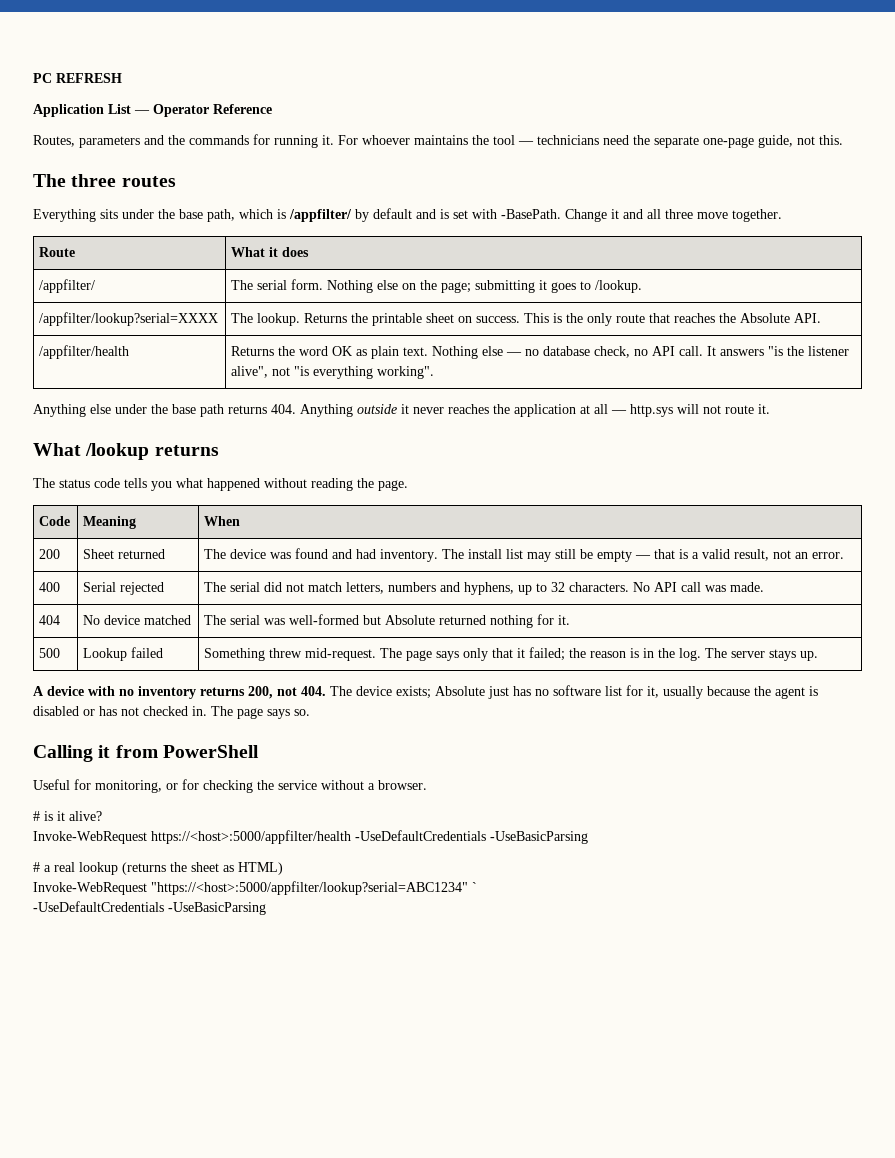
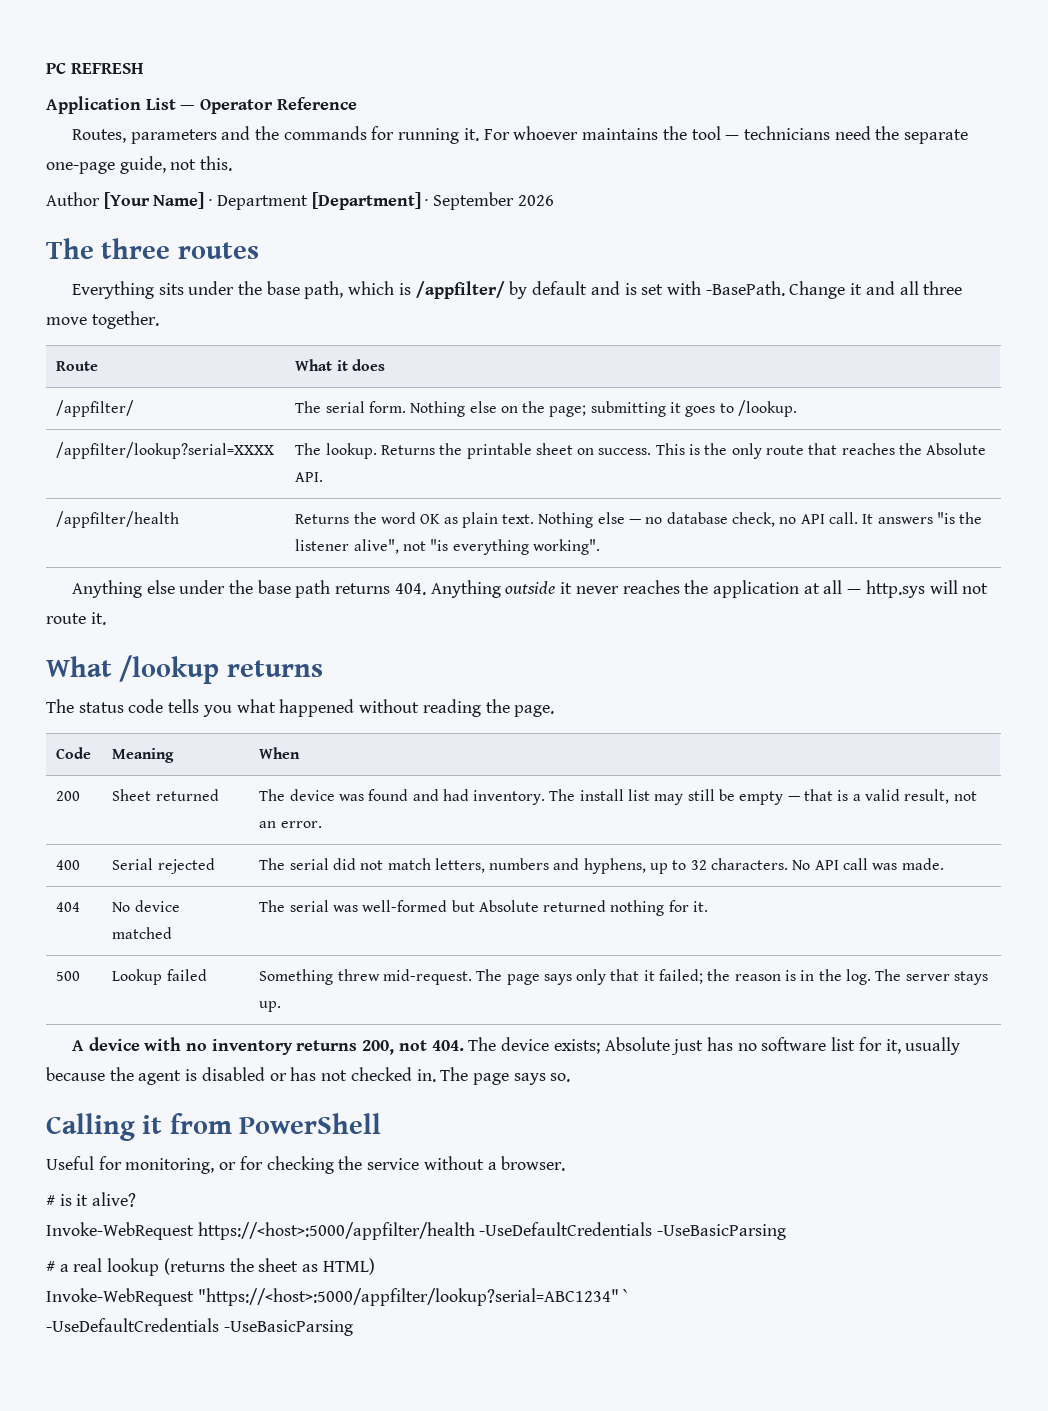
(843, 140) none -> [46,192,554,210] // Author [Your Name] · Department [Department] · September 2026

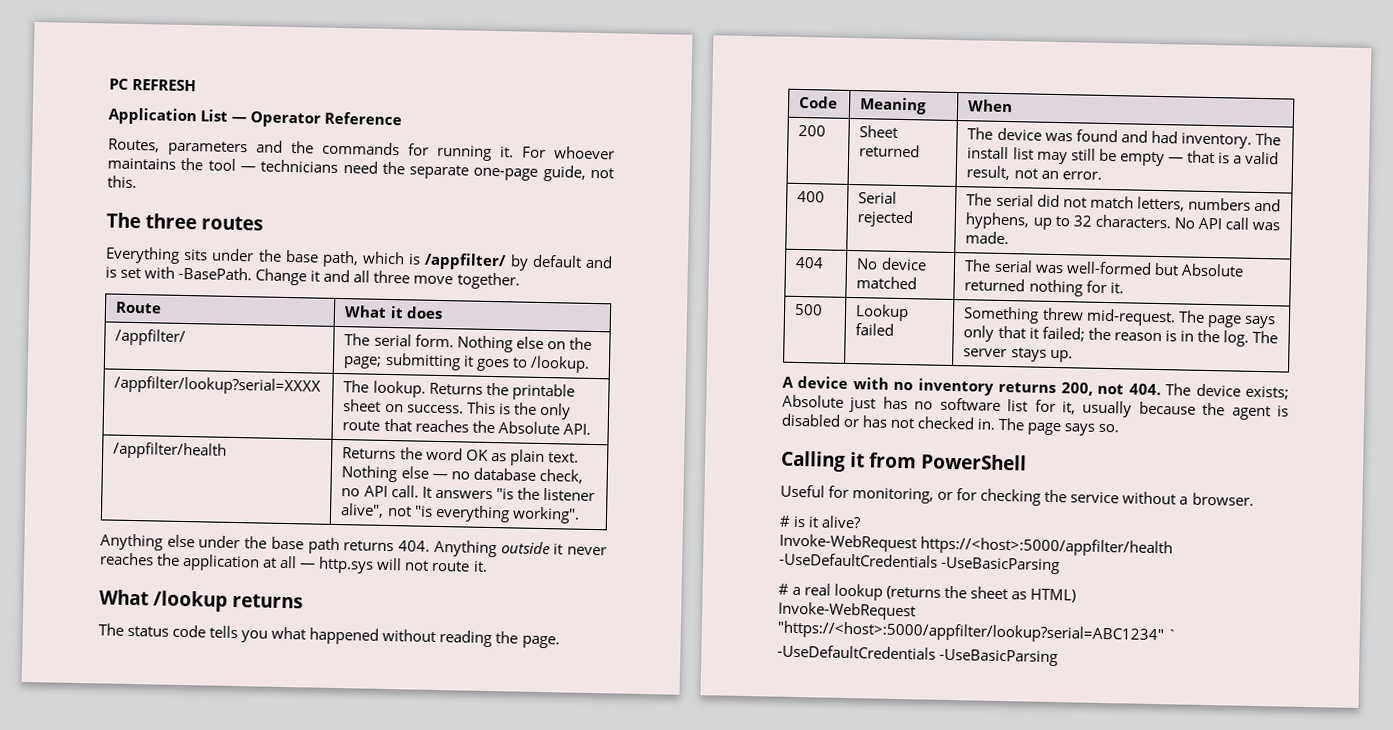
[46,192,554,210] // Author [Your Name] · Department [Department] · September 2026 -> (137, 182) none

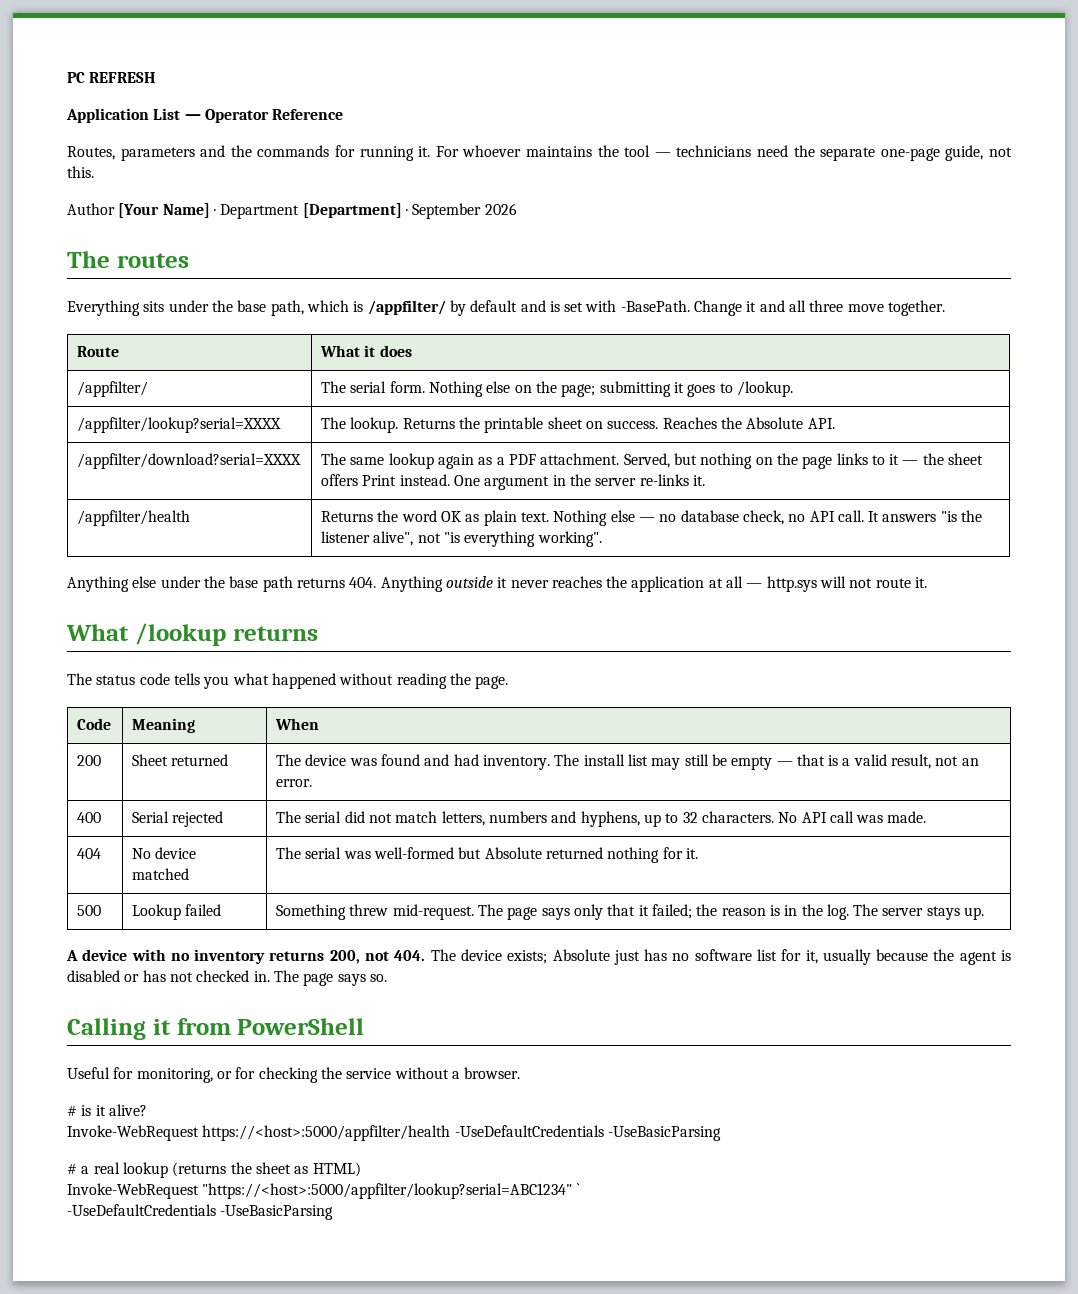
[106,212,198,230] // The three -> [67,203,517,219] [67,251,110,268] // Author [Your Name] · Department [Department] · September 2026 // The
[466,401,571,420] [342,418,591,435] This is the only route that reaches the Absolute API. -> [662,417,835,429] [77,453,302,469] [321,453,984,469] [321,474,705,490] Reaches the Absolute API. // /appfilter/download?serial=XXXX | The same lookup again as a PDF attachment. Served, but nothing on the page links to it — the sheet offers Print instead. One argument in the server re-links it.

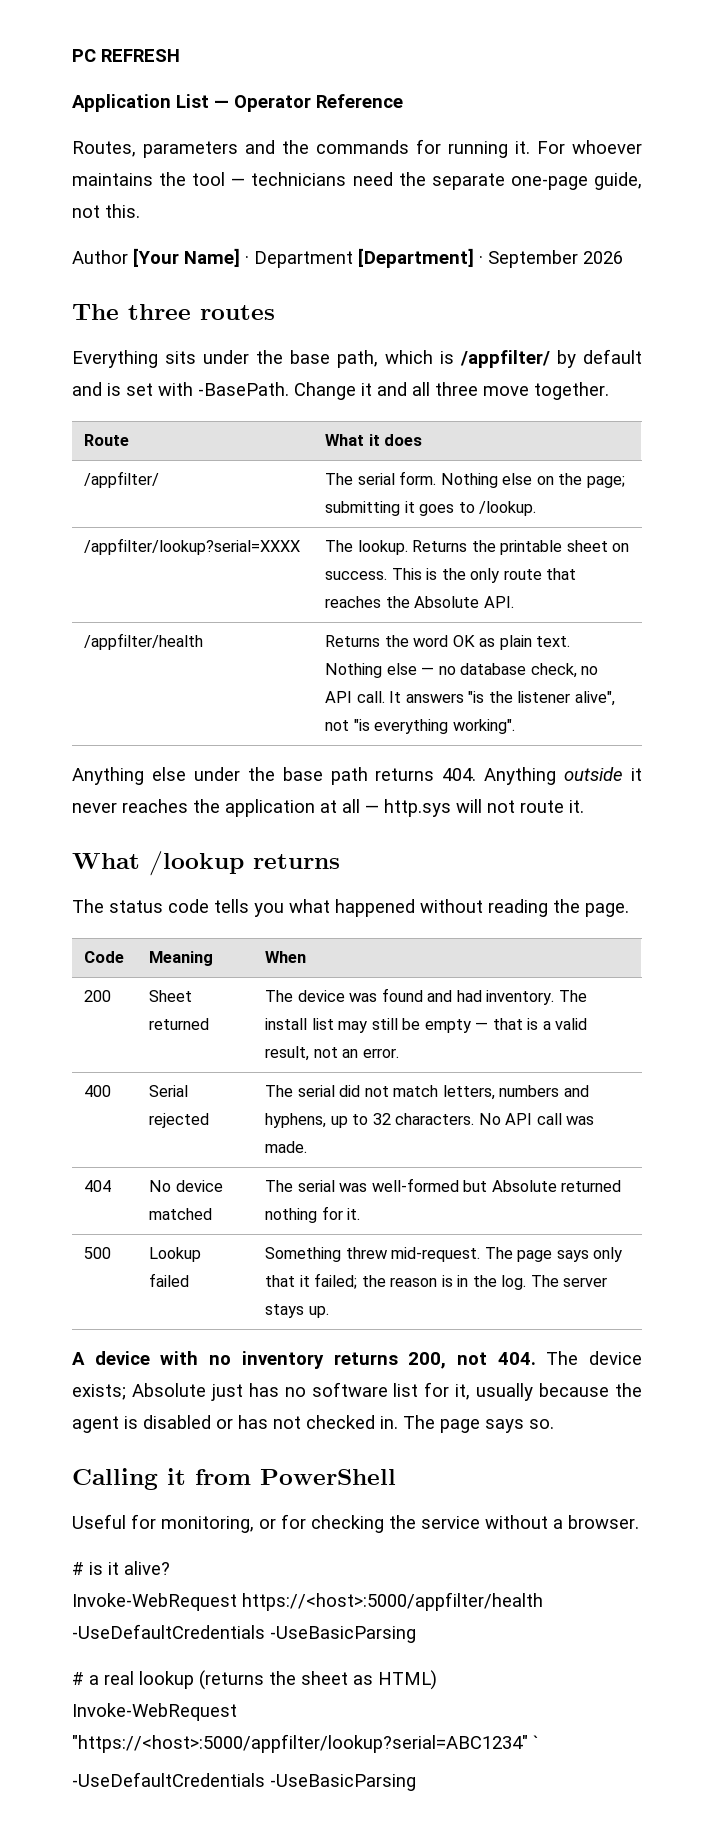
(110, 259) none -> [128,304,191,320] three
[662,417,835,429] [77,453,302,469] [321,453,984,469] [321,474,705,490] Reaches the Absolute API. // /appfilter/download?serial=XXXX | The same lookup again as a PDF attachment. Served, but nothing on the page links to it — the sheet offers Print instead. One argument in the server re-links it. -> [391,568,577,583] [325,596,514,608] This is the only route that reaches the Absolute API.

